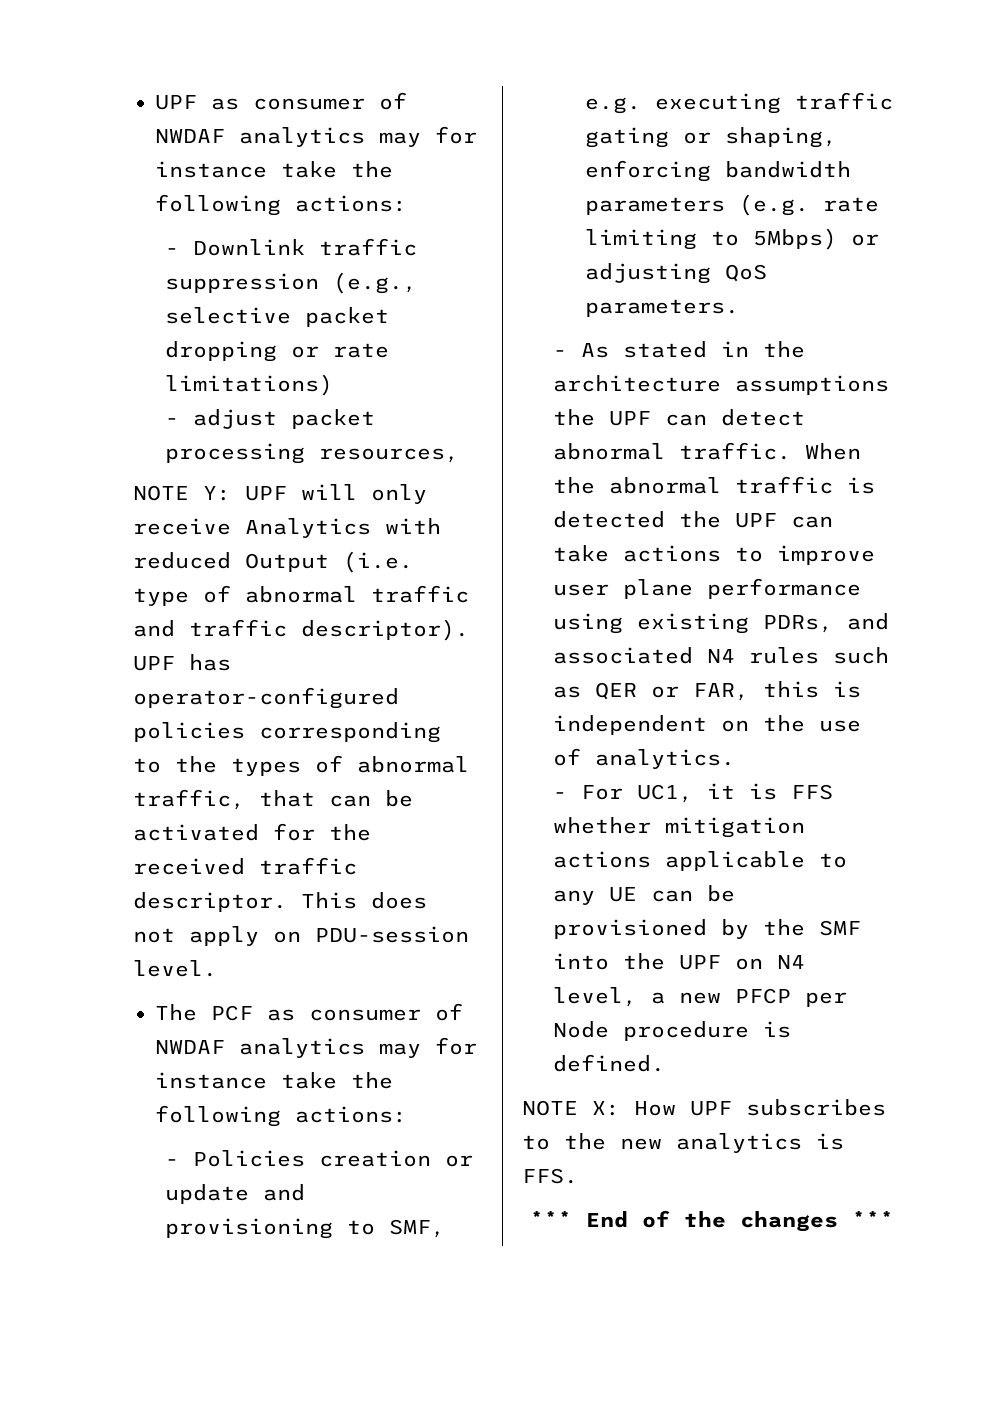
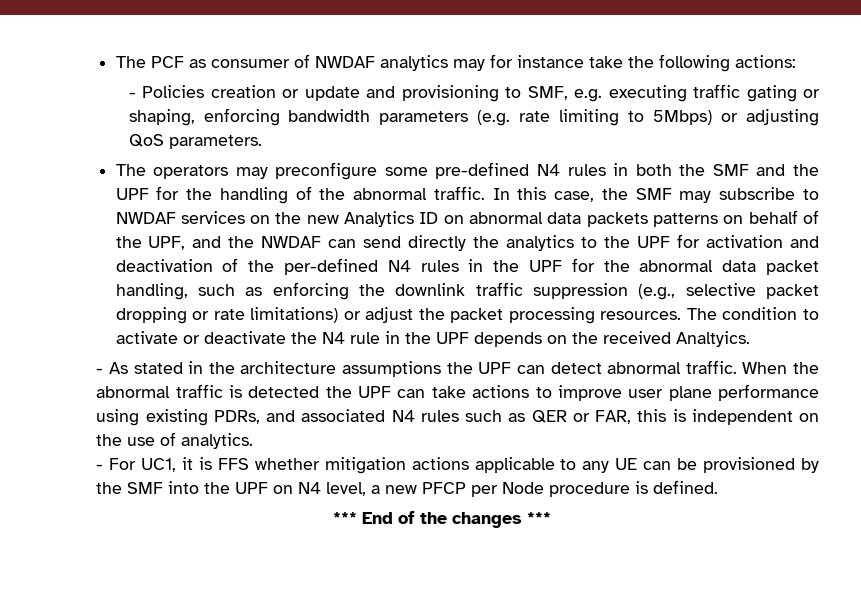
[155,92,408,110] [155,126,478,147] [155,161,394,178] [155,194,408,216] [164,238,417,256] [164,272,417,294] [164,307,389,327] [164,341,389,362] [164,374,333,396] [164,409,375,429] [164,443,459,464] [133,484,428,504] [133,518,442,538] [133,551,414,573] [133,585,470,606] [133,619,470,641] [133,654,232,671] [133,687,400,709] [133,722,442,743] [133,755,470,776] [133,789,414,810] [133,823,372,841] [133,857,358,875] [133,892,428,912] [133,926,470,946] [133,960,218,977] UPF as consumer of NWDAF analytics may for instance take the following actions: // - Downlink traffic suppression (e.g., selective packet dropping or rate limitations) // - adjust packet processing resources, // NOTE Y: UPF will only receive Analytics with reduced Output (i.e. type of abnormal traffic and traffic descriptor). UPF has operator-configured policies corresponding to the types of abnormal traffic, that can be activated for the received traffic descriptor. This does not apply on PDU-session level. // -> (115, 62) none
(739, 308) none -> [115,162,819,180] [115,186,819,204] [115,210,820,227] [115,234,820,251] [115,258,819,275] [115,282,819,300] [115,307,819,324] [115,331,750,347] // The operators may preconfigure some pre-defined N4 rules in both the SMF and the UPF for the handling of the abnormal traffic. In this case, the SMF may subscribe to NWDAF services on the new Analytics ID on abnormal data packets patterns on behalf of the UPF, and the NWDAF can send directly the analytics to the UPF for activation and deactivation of the per-defined N4 rules in the UPF for the abnormal data packet handling, such as enforcing the downlink traffic suppression (e.g., selective packet dropping or rate limitations) or adjust the packet processing resources. The condition to activate or deactivate the N4 rule in the UPF depends on the received Analtyics.
[522,1099,886,1116] [522,1133,844,1153] [522,1168,578,1184] // NOTE X: How UPF subscribes to the new analytics is FFS. -> (719, 487) none

